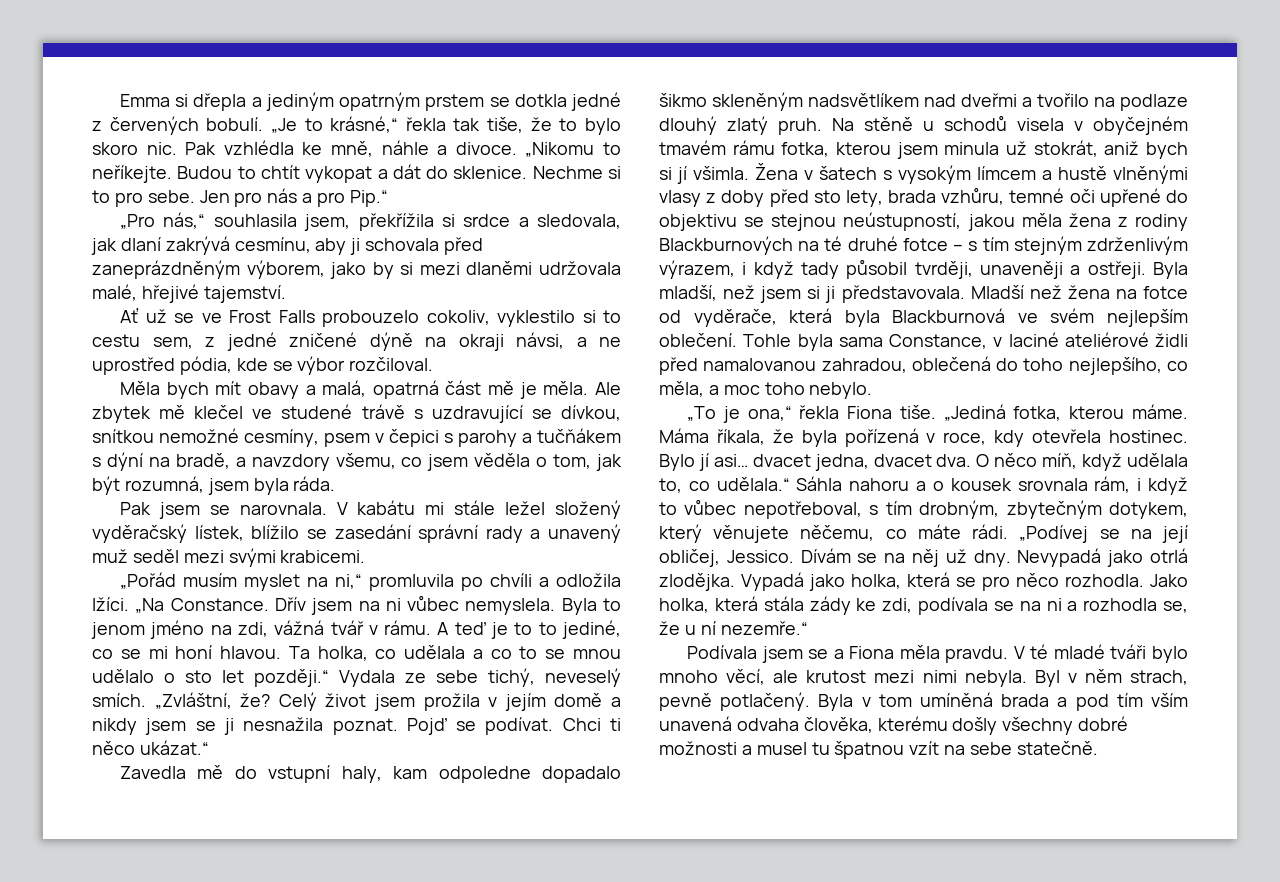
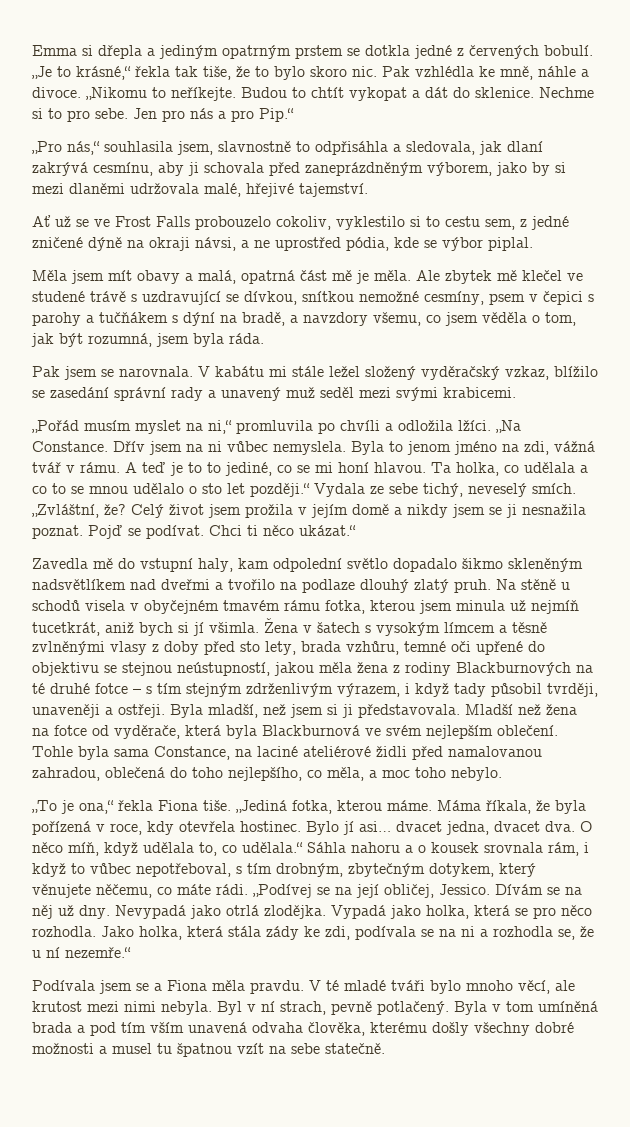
[358,213,511,231] překřížila si srdce -> [218,141,388,155] slavnostně to odpřisáhla
[349,357,434,371] rozčiloval. -> [488,237,533,251] piplal.
[166,382,209,399] bych -> [71,270,104,284] jsem
[194,525,244,541] lístek, -> [505,366,549,380] vzkaz,
[438,766,531,783] odpoledne -> [273,558,388,572] odpolední světlo
[1033,140,1098,157] stokrát, -> [531,600,579,614] [32,622,100,636] nejmíň tucetkrát,
[1058,165,1188,184] hustě vlněnými -> [512,622,547,633] [32,641,105,655] těsně zvlněnými
[993,337,1003,347] v -> [235,749,252,757] na
[1084,669,1122,683] něm -> [261,1001,275,1012] ní

